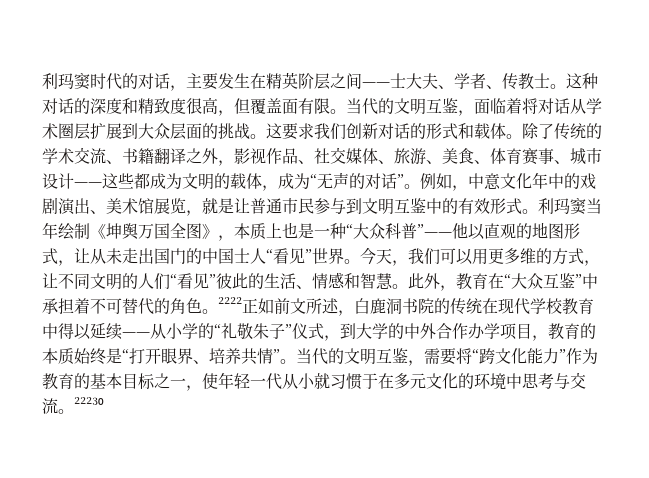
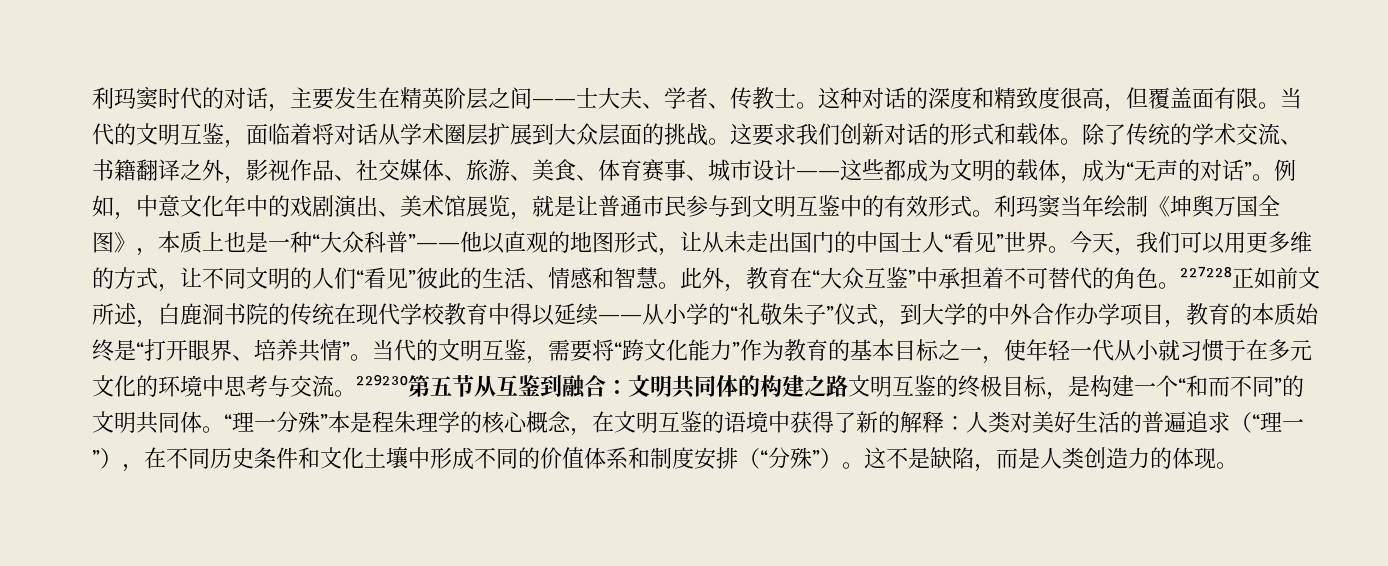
[218,297,242,312] ²²²² -> [1180,266,1232,286] ²²⁷²²⁸
[74,397,104,412] ²²²³⁰ -> [356,374,1304,400] [92,411,1304,436] [92,447,1238,472] ²²⁹²³⁰第五节从互鉴到融合：文明共同体的构建之路文明互鉴的终极目标，是构建一个“和而不同”的文明共同体。“理一分殊”本是程朱理学的核心概念，在文明互鉴的语境中获得了新的解释：人类对美好生活的普遍追求（“理一”），在不同历史条件和文化土壤中形成不同的价值体系和制度安排（“分殊”）。这不是缺陷，而是人类创造力的体现。

